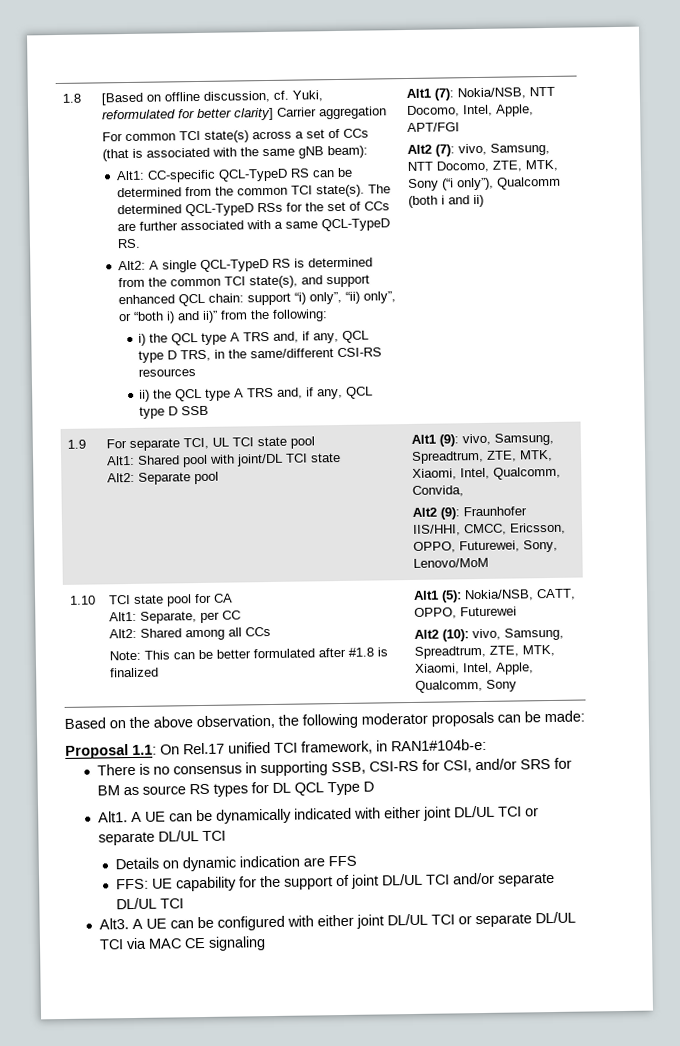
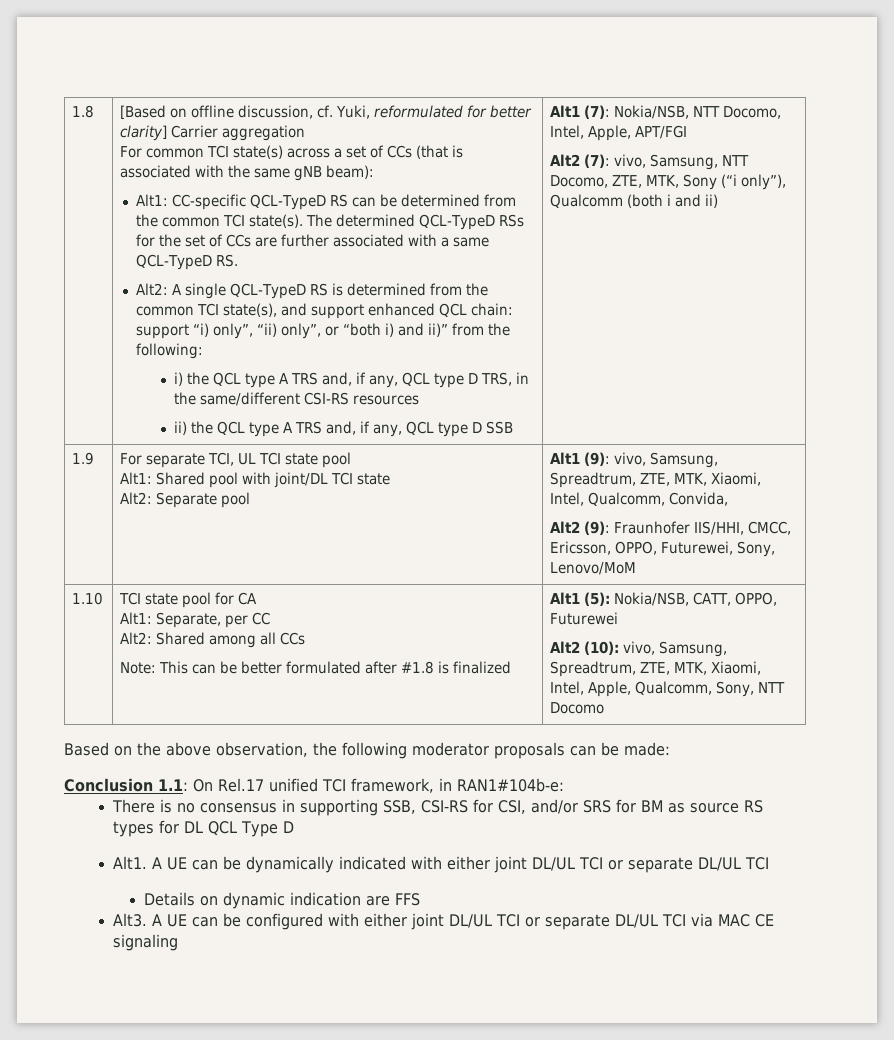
[485,679,517,692] Sony -> [716,681,786,697] [550,702,605,714] Sony, NTT Docomo
[65,744,129,759] Proposal -> [64,778,153,792] Conclusion
[115,872,555,892] [115,897,184,910] // FFS: UE capability for the support of joint DL/UL TCI and/or separate DL/UL TCI -> (421, 899) none

